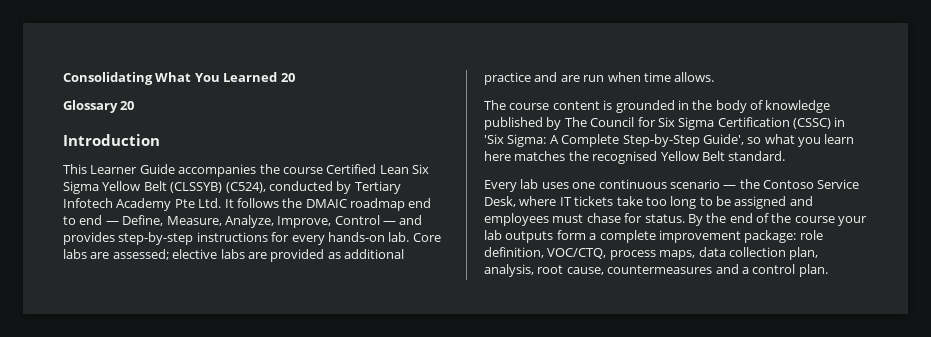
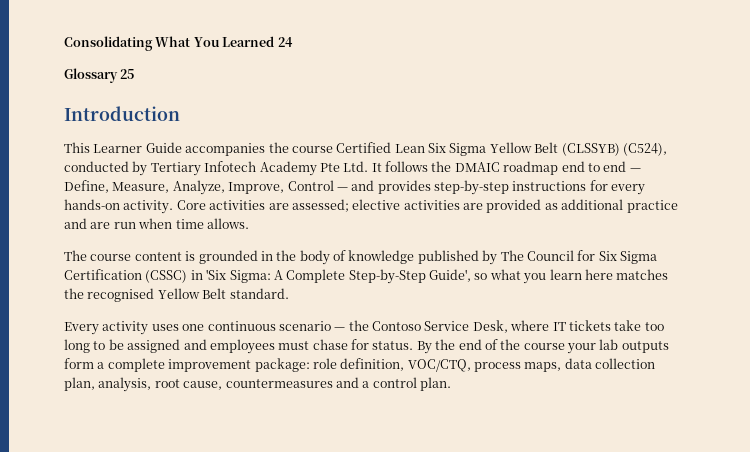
[280,73,295,82] 20 -> [277,37,293,47] 24
[120,101,135,110] 20 -> [120,69,135,79] 25
[388,232,441,242] [63,249,87,259] lab. Core labs -> [123,200,266,214] activity. Core activities
[220,249,245,259] labs -> [403,200,460,210] activities
[520,179,539,189] lab -> [102,321,149,335] activity

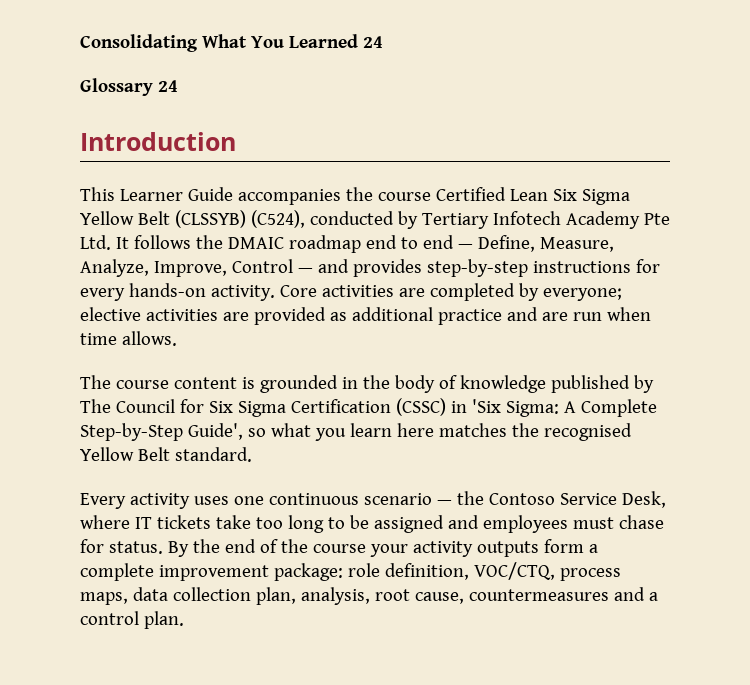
[120,69,135,79] 25 -> [157,80,178,92] 24
[291,199,349,212] assessed; -> [429,283,622,301] completed by everyone;
[599,339,619,350] lab -> [412,541,473,557] activity

